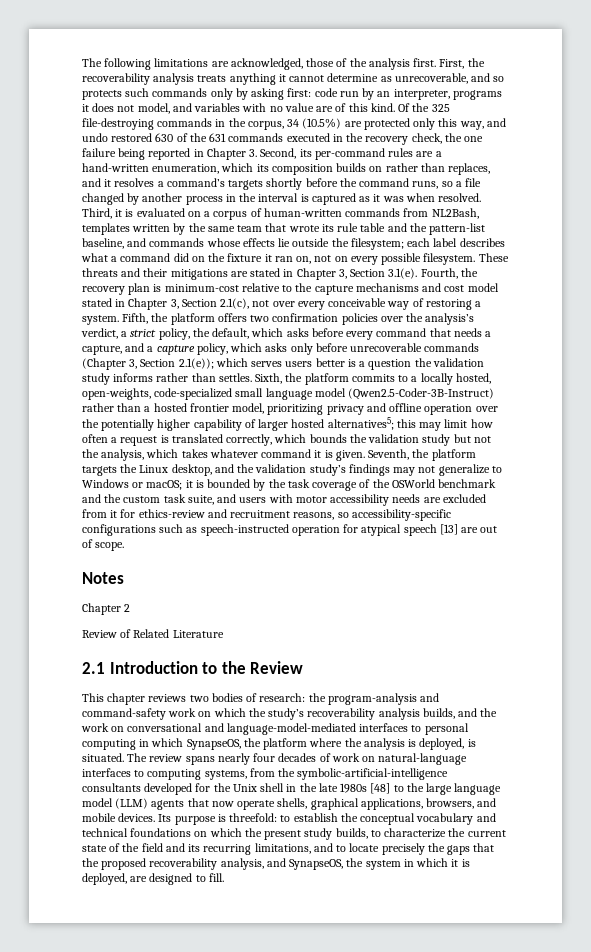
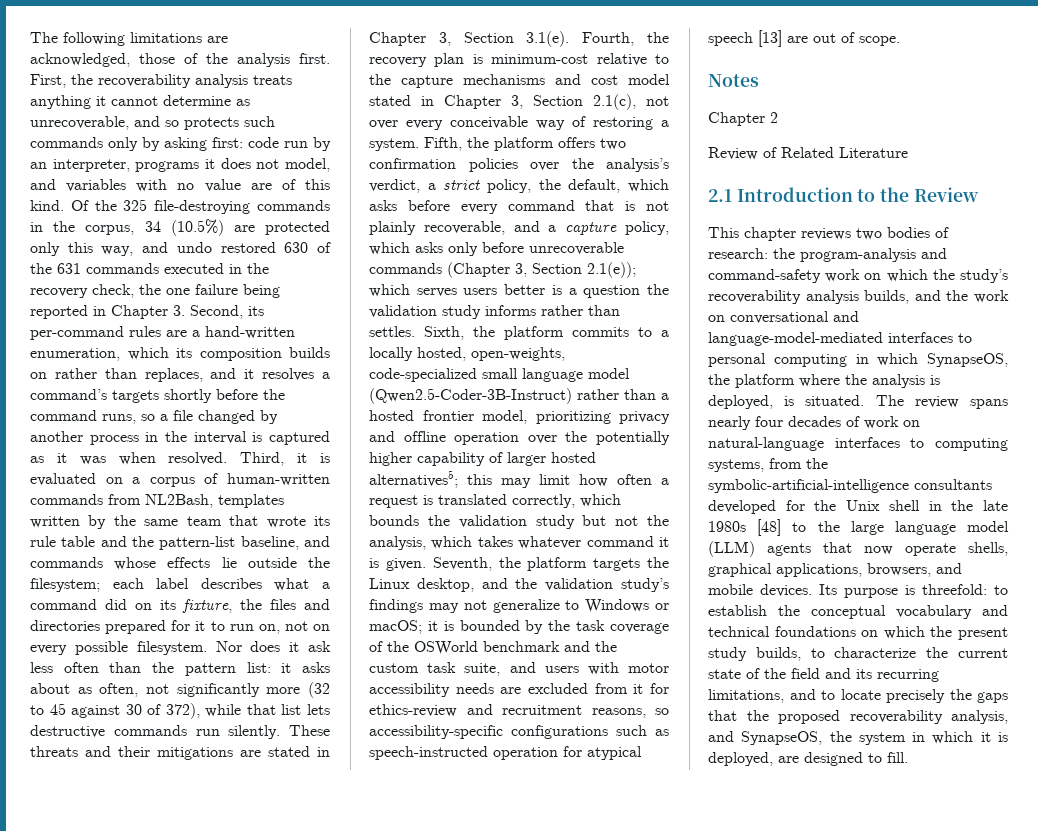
[208,253,293,262] the fixture it ran -> [159,599,330,613] [30,620,254,634] its fixture, the files and directories prepared for it to run
(476, 259) none -> [215,641,331,652] [30,662,331,676] [30,682,330,698] [30,703,330,719] [30,725,281,739] Nor does it ask less often than the pattern list: it asks about as often, not significantly more (32 to 45 against 30 of 372), while that list lets destructive commands run silently.
[453,328,492,337] [82,345,122,355] needs a capture, -> [625,201,669,211] [369,221,505,235] is not plainly recoverable,

